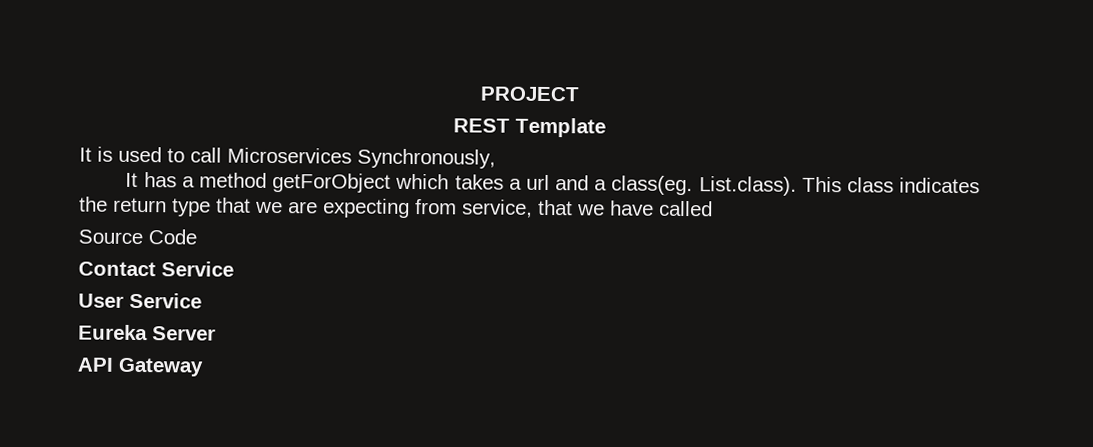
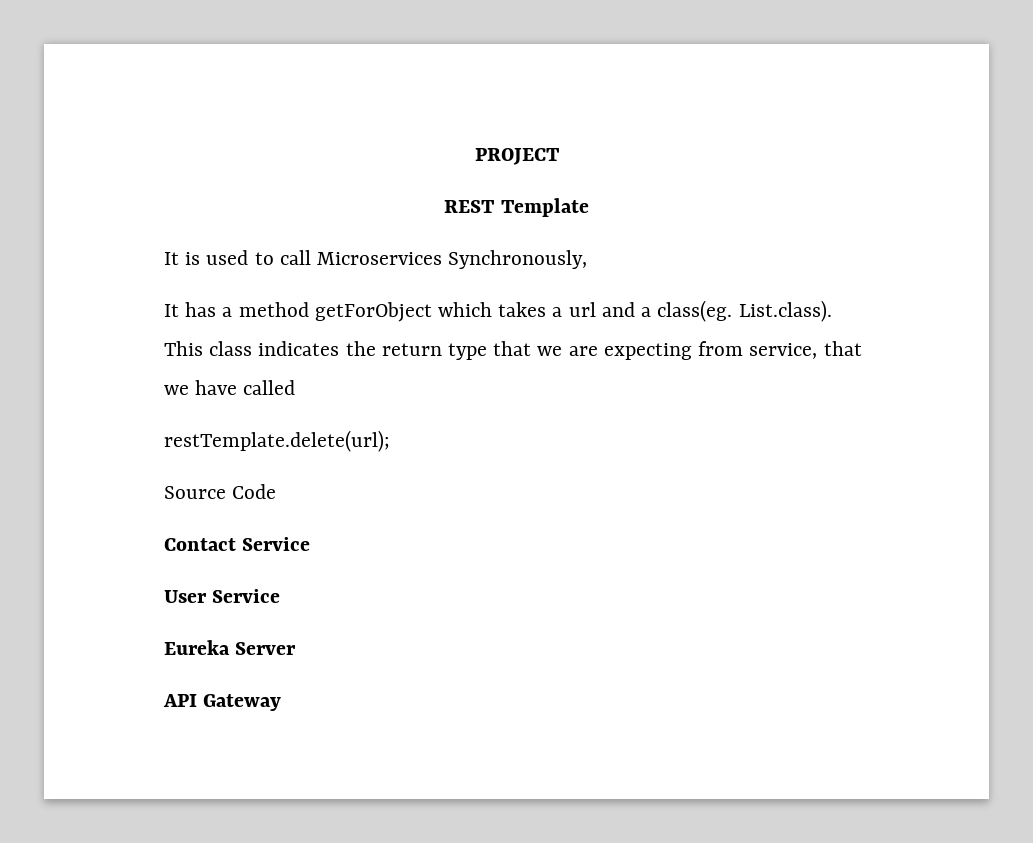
(713, 208) none -> [164,430,390,452] // restTemplate.delete(url);

